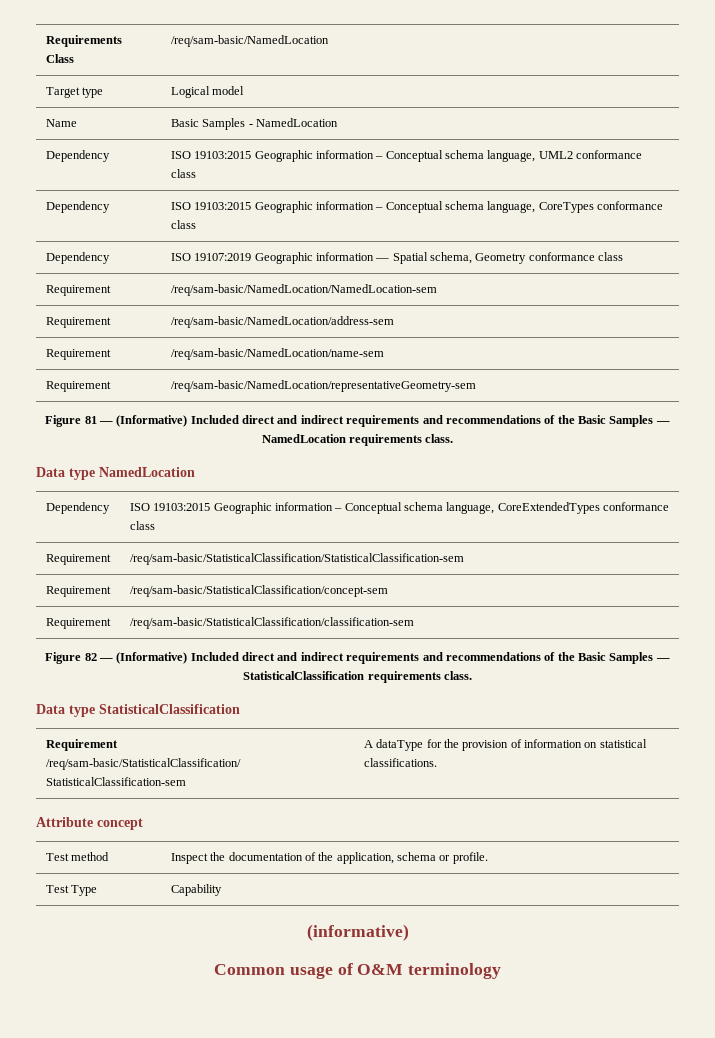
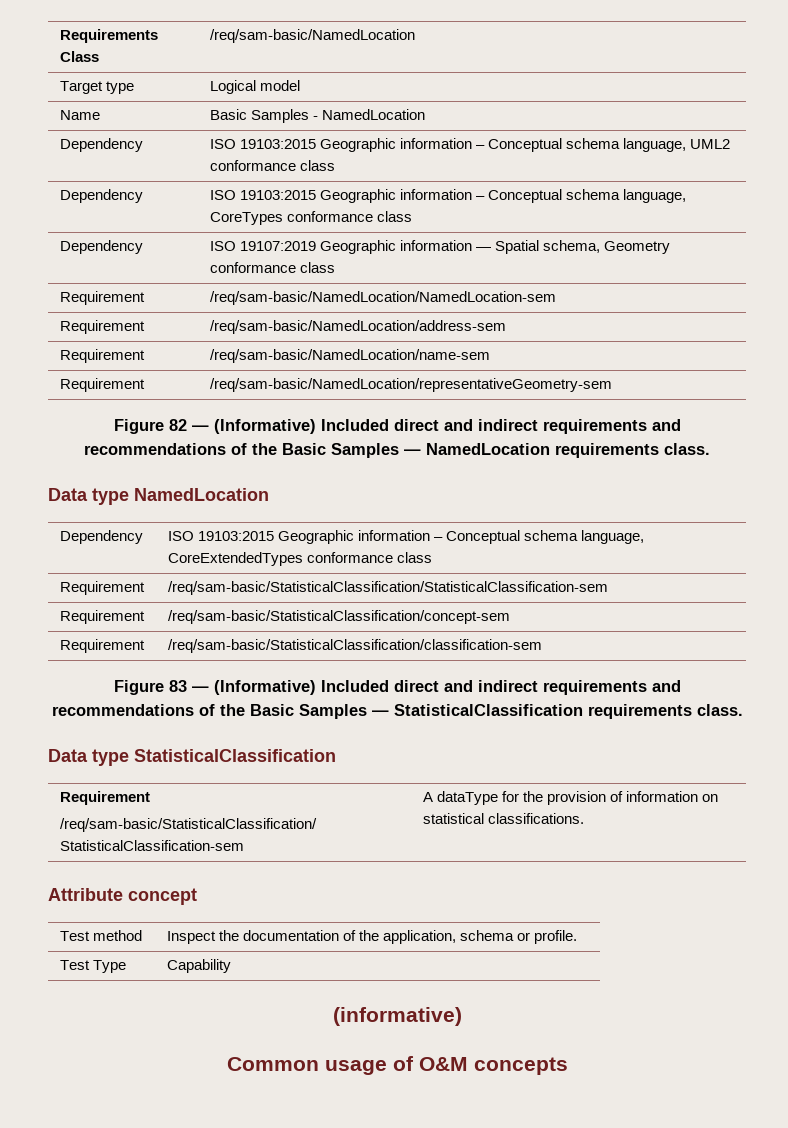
[84,416,97,424] 81 -> [168,419,187,431] 82
[84,653,97,661] 82 -> [168,680,187,692] 83
[407,963,501,979] terminology -> [473,1057,568,1075] concepts

